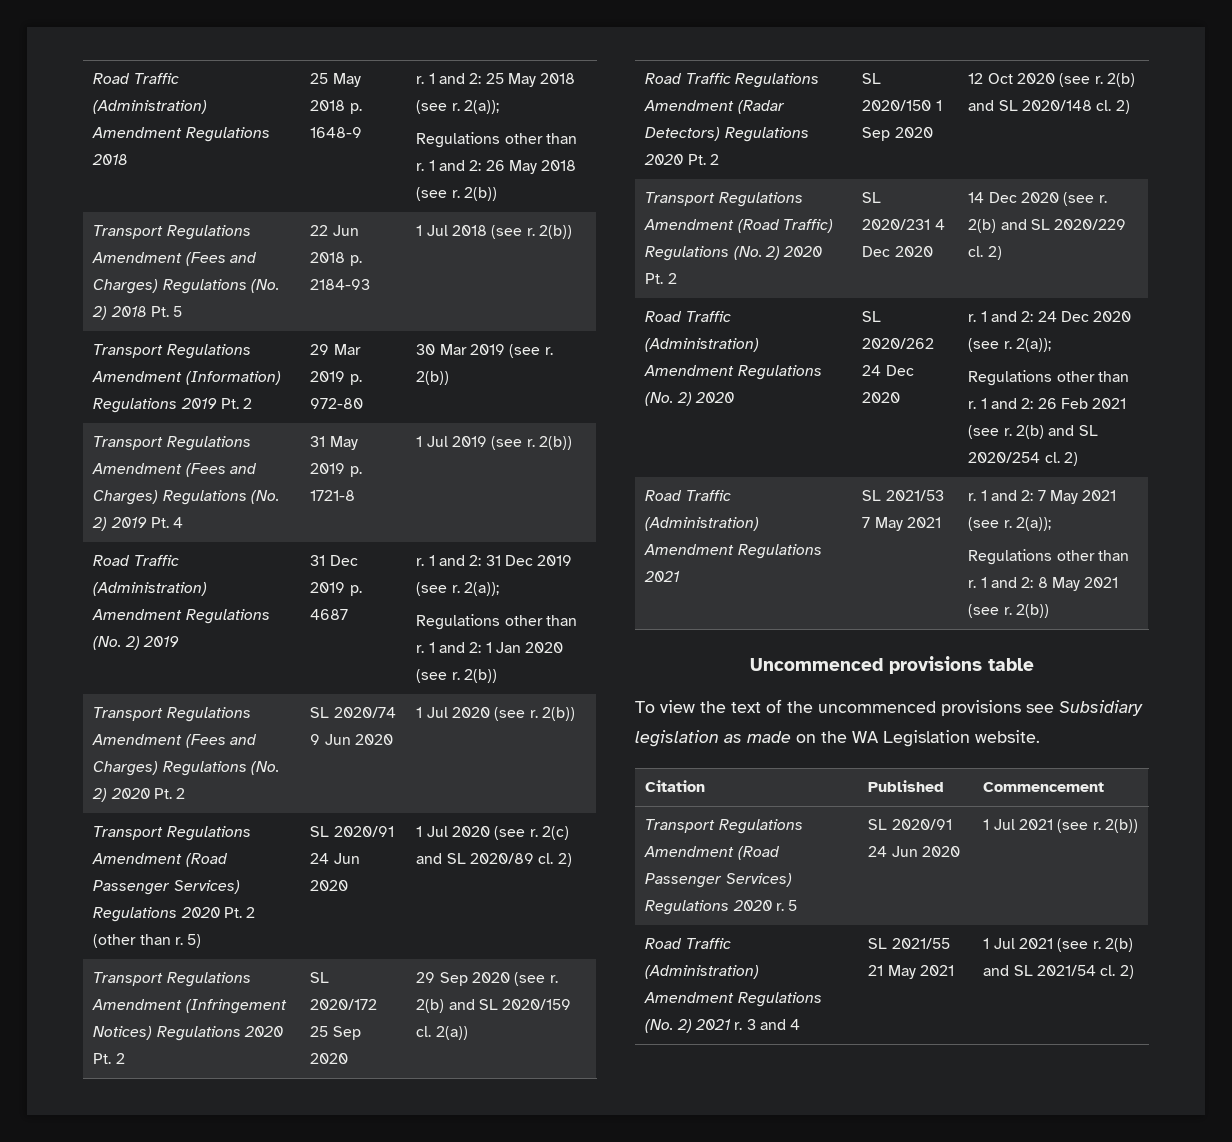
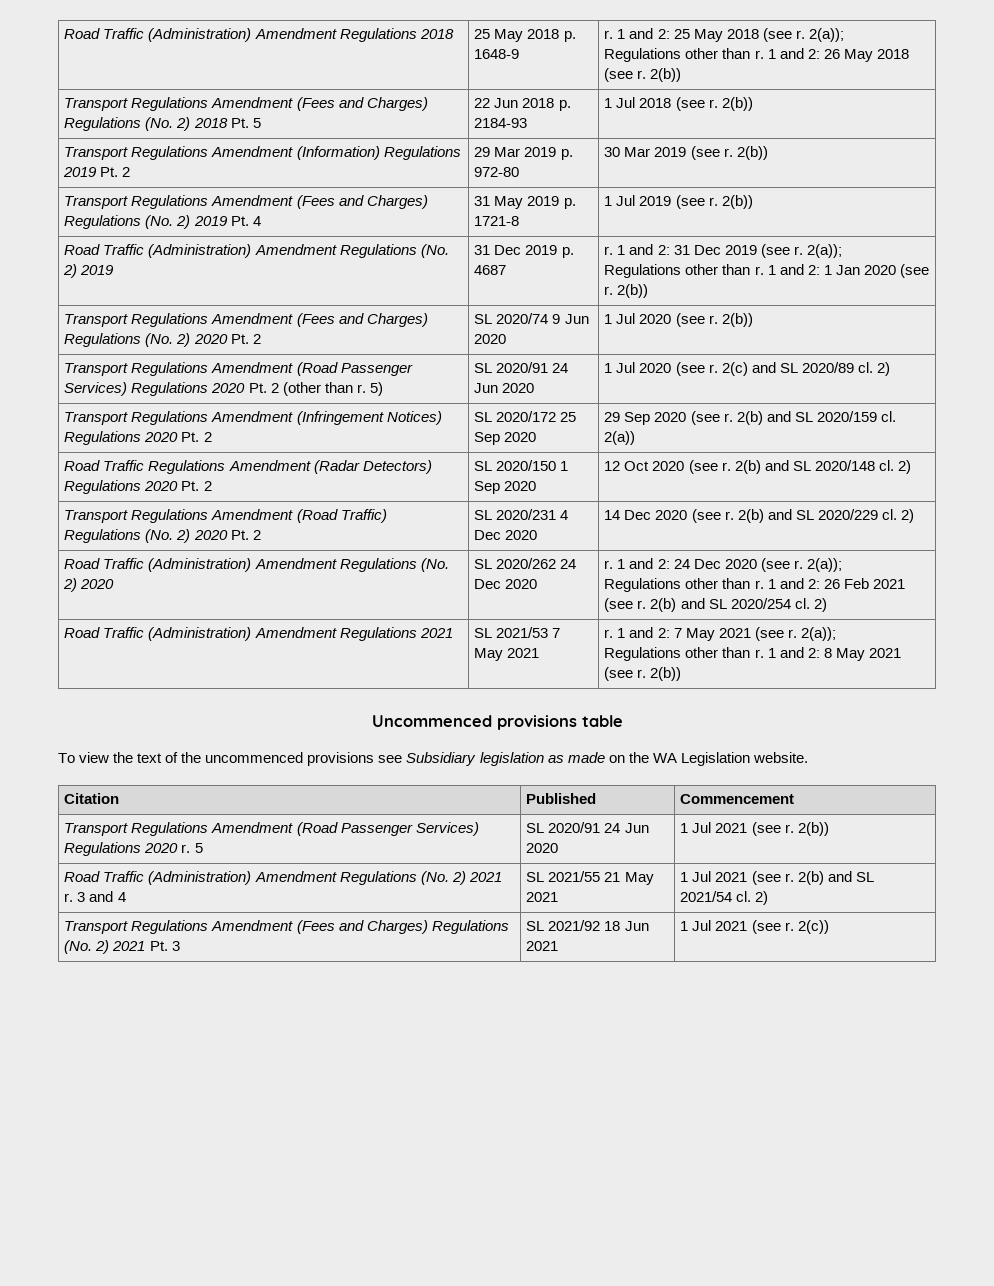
(1134, 972) none -> [64,920,509,934] [64,940,180,954] [526,920,649,931] [526,941,559,951] [680,920,829,934] // Transport Regulations Amendment (Fees and Charges) Regulations (No. 2) 2021 Pt. 3 | SL 2021/92 18 Jun 2021 | 1 Jul 2021 (see r. 2(c))

